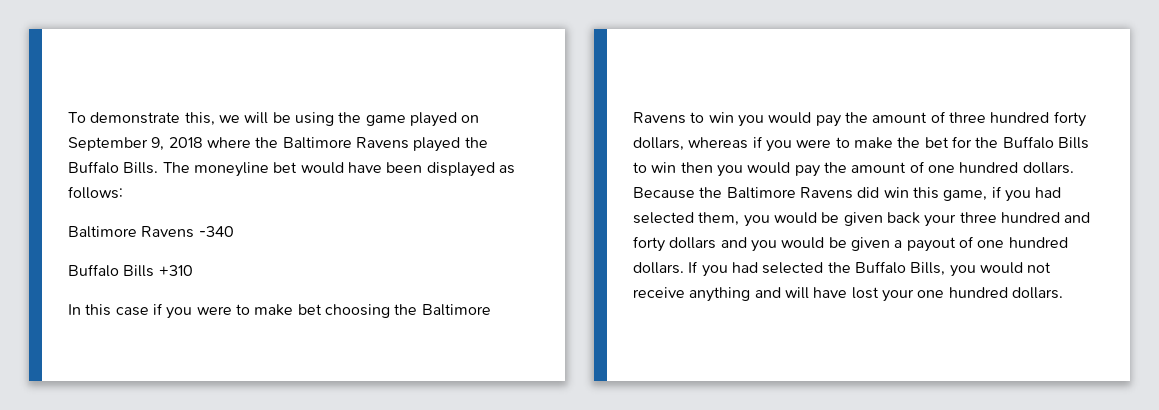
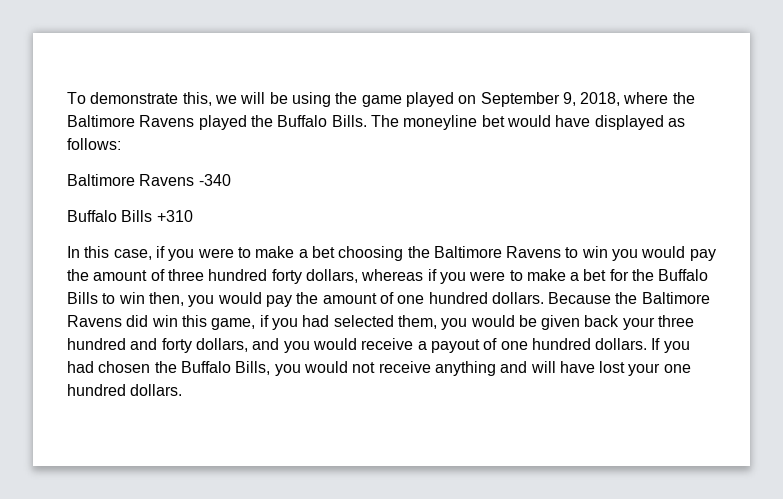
[168,137,203,148] 2018 -> [580,92,621,106] 2018,
[386,162,423,173] been -> (591, 121) none
[115,303,294,319] case if you were to make -> [113,246,308,261] case, if you were to make a
[897,137,921,148] the -> [570,272,580,281] a
[680,162,713,173] then -> [148,292,184,306] then,
[669,237,717,249] dollars -> [195,338,248,352] dollars,
[828,237,890,251] be given -> [361,338,414,350] receive
[762,262,824,274] selected -> [98,361,151,373] chosen

